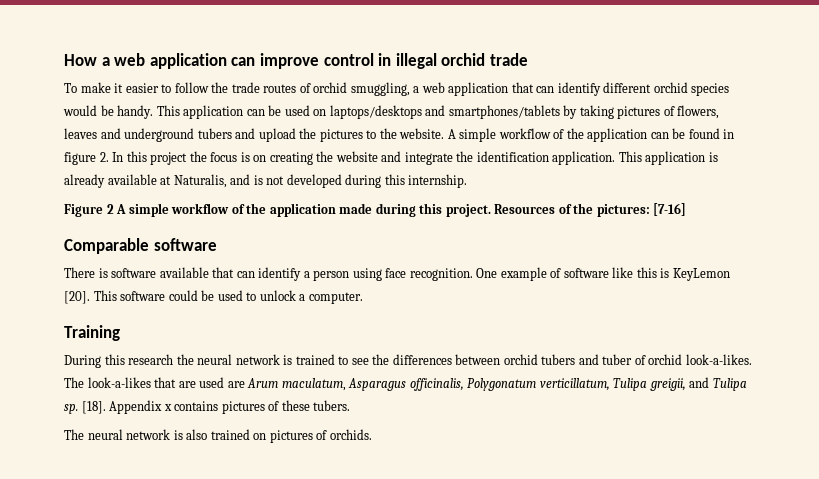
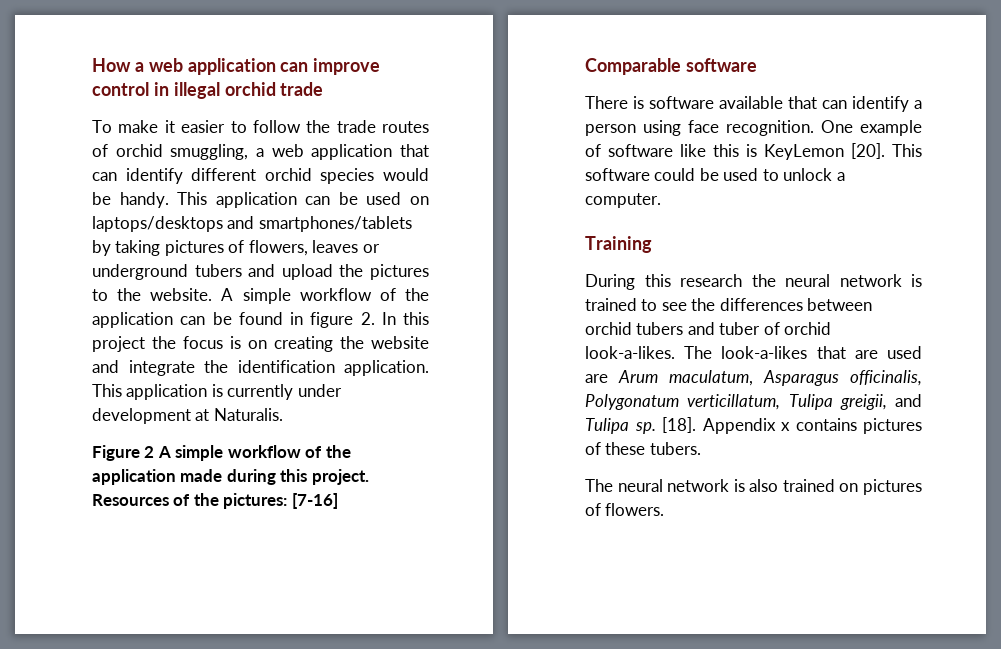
[100,128,121,139] and -> [362,244,380,253] or
[64,174,468,188] already available at Naturalis, and is not developed during this internship. -> [227,384,342,400] [92,408,283,424] currently under development at Naturalis.
[329,429,372,440] orchids. -> [605,503,665,516] flowers.

